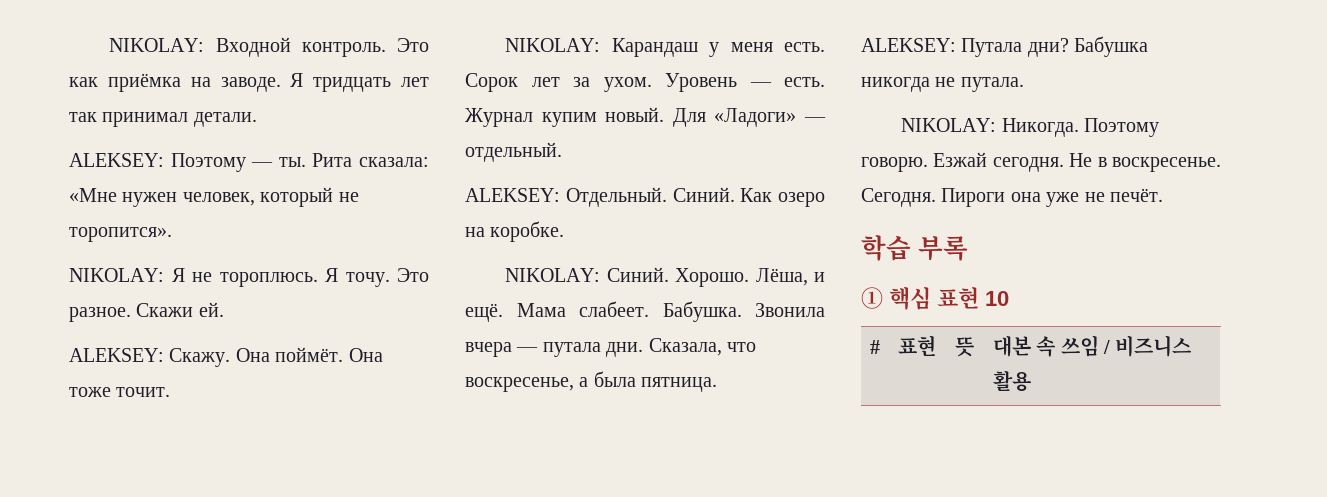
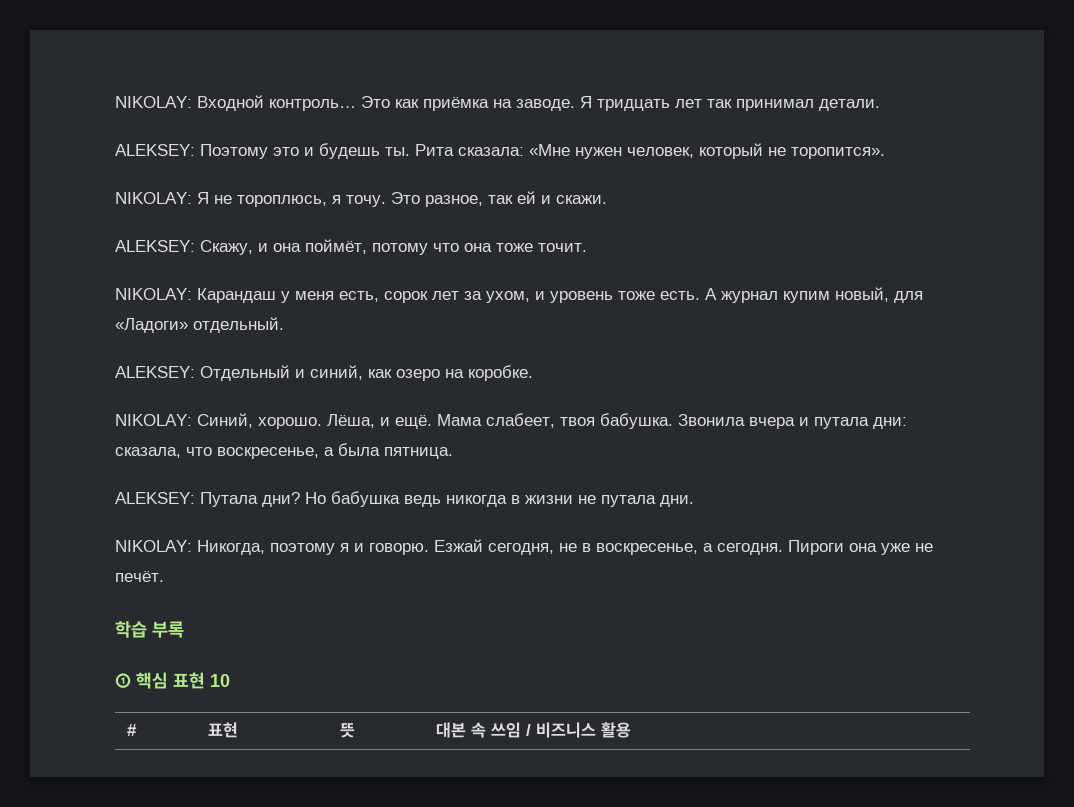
[301,42,386,57] контроль. -> [269,99,356,111] контроль…
[251,162,274,167] — -> [273,143,380,159] это и будешь
[219,268,429,287] [69,302,224,322] [69,347,383,367] тороплюсь. Я точу. Это разное. Скажи ей. // ALEKSEY: Скажу. Она поймёт. Она -> [237,191,607,207] [115,239,492,255] тороплюсь, я точу. Это разное, так ей и скажи. // ALEKSEY: Скажу, и она поймёт, потому что она
[784,42,825,52] [465,73,825,92] [465,107,826,127] [465,142,562,162] [465,187,773,207] есть. Сорок лет за ухом. Уровень — есть. Журнал купим новый. Для «Ладоги» — отдельный. // ALEKSEY: Отдельный. Синий. Как -> [339,287,923,303] [115,317,284,333] [115,365,392,381] есть, сорок лет за ухом, и уровень тоже есть. А журнал купим новый, для «Ладоги» отдельный. // ALEKSEY: Отдельный и синий, как
[606,267,750,287] Синий. Хорошо. -> [197,413,322,429] Синий, хорошо.
[579,301,825,322] [465,338,722,357] слабеет. Бабушка. Звонила вчера — путала дни. Сказала, -> [486,413,907,429] [115,447,181,458] слабеет, твоя бабушка. Звонила вчера и путала дни: сказала,
[1074,36,1149,57] [861,77,1024,92] [901,118,1160,137] [861,152,1221,172] [861,188,936,207] Бабушка никогда не путала. // NIKOLAY: Никогда. Поэтому говорю. Езжай сегодня. Не в воскресенье. Сегодня. -> [305,491,694,507] [115,539,783,555] Но бабушка ведь никогда в жизни не путала дни. // NIKOLAY: Никогда, поэтому я и говорю. Езжай сегодня, не в воскресенье, а сегодня.

